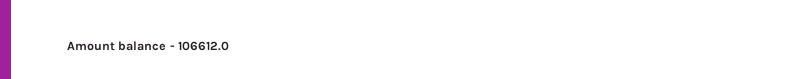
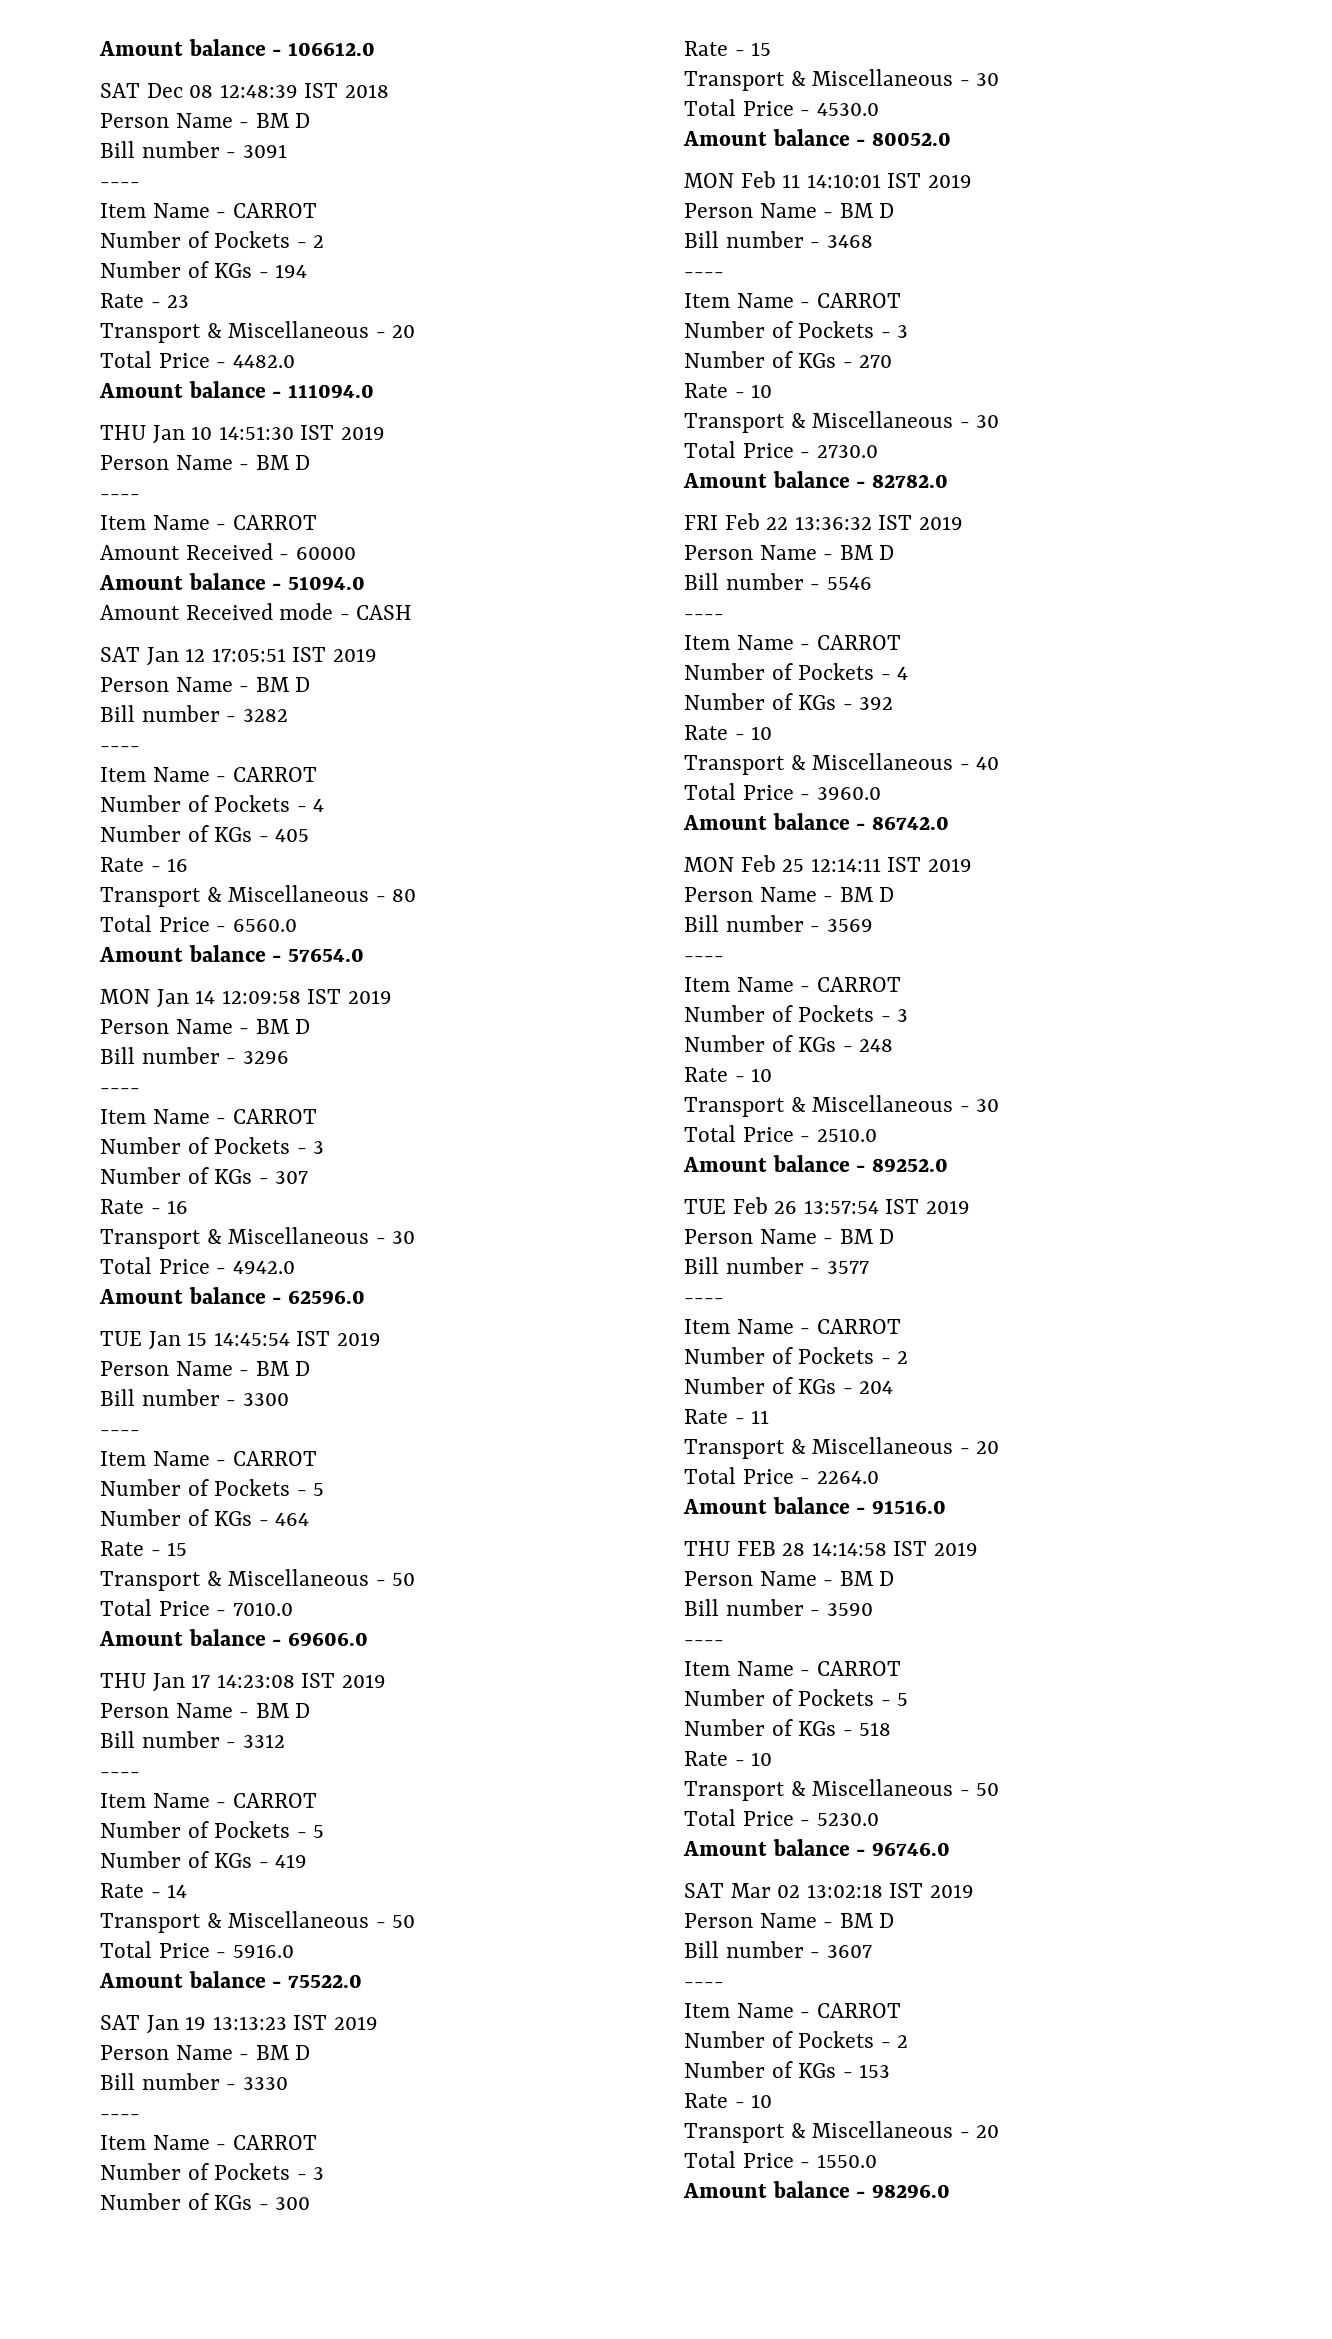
(230, 46) none -> [100,83,390,98] [100,113,311,128] [100,141,287,158] [100,182,140,188] [100,203,317,218] [100,231,325,248] [100,261,308,278] [100,293,190,308] [100,321,416,343] [100,351,295,368] [99,381,374,398] [100,425,386,444] [100,455,311,470] [100,494,140,500] [100,515,317,530] [100,543,356,560] [99,573,365,590] [100,603,413,620] [100,647,378,666] [100,677,311,692] [100,705,288,722] [100,746,140,752] [100,767,317,782] [100,795,325,812] [100,825,310,842] [100,857,189,872] [100,885,417,907] [100,915,297,932] [99,945,364,962] [100,989,393,1008] [100,1019,311,1034] [100,1047,289,1064] [100,1088,140,1094] [100,1109,317,1124] [100,1137,325,1154] [100,1167,309,1184] [100,1199,189,1214] [100,1227,416,1249] [100,1257,295,1274] [99,1287,365,1304] [100,1331,382,1350] [100,1361,311,1376] [100,1389,289,1406] [100,1430,140,1436] [100,1451,317,1466] [100,1479,325,1496] [100,1509,310,1526] [100,1541,188,1556] [100,1569,416,1591] [100,1599,293,1616] [99,1629,368,1646] [100,1673,387,1692] [100,1703,311,1718] [100,1731,285,1748] [100,1772,140,1778] [100,1793,317,1808] [100,1821,325,1838] [100,1851,308,1868] [100,1883,188,1898] [100,1911,416,1933] [100,1941,294,1958] [99,1971,362,1988] [100,2015,379,2034] [100,2045,311,2060] [100,2073,288,2090] [100,2114,140,2120] [100,2135,317,2150] [100,2163,325,2180] [100,2193,311,2210] [684,41,772,56] [684,69,1000,91] [684,99,879,116] [683,129,951,146] [684,171,973,188] [684,203,895,218] [684,231,873,248] [684,272,724,278] [684,293,901,308] [684,321,909,338] [684,351,893,368] [684,383,773,398] [684,411,1000,433] [684,441,878,458] [683,471,948,488] [684,513,964,530] [684,545,895,560] [684,573,872,590] [684,614,724,620] [684,635,901,650] [684,663,909,680] [684,693,894,710] [684,725,773,740] [684,753,1000,775] [684,783,881,800] [683,813,949,830] [684,855,973,872] [684,887,895,902] [684,915,873,932] [684,956,724,962] [684,977,901,992] [684,1005,909,1022] [684,1035,894,1052] [684,1067,773,1082] [684,1095,1000,1117] [684,1125,877,1142] [683,1155,948,1172] [684,1197,971,1214] [684,1229,895,1244] [684,1257,869,1274] [684,1298,724,1304] [684,1319,901,1334] [684,1347,909,1364] [684,1377,894,1394] [684,1409,770,1424] [684,1437,1000,1459] [684,1467,879,1484] [683,1497,946,1514] [684,1541,979,1556] [684,1571,895,1586] [684,1599,873,1616] [684,1640,724,1646] [684,1661,901,1676] [684,1689,909,1706] [684,1719,892,1736] [684,1751,773,1766] [684,1779,1000,1801] [684,1809,879,1826] [683,1839,950,1856] [684,1883,975,1898] [684,1913,895,1928] [684,1941,872,1958] [684,1982,724,1988] [684,2003,901,2018] [684,2031,909,2048] [684,2061,891,2078] [684,2093,773,2108] [684,2121,1000,2143] [684,2151,877,2168] [683,2181,950,2198] // SAT Dec 08 12:48:39 IST 2018 // Person Name - BM D // Bill number - 3091 // ---- // Item Name - CARROT // Number of Pockets - 2 // Number of KGs - 194 // Rate - 23 // Transport & Miscellaneous - 20 // Total Price - 4482.0 // Amount balance - 111094.0 // THU Jan 10 14:51:30 IST 2019 // Person Name - BM D // ---- // Item Name - CARROT // Amount Received - 60000 // Amount balance - 51094.0 // Amount Received mode - CASH // SAT Jan 12 17:05:51 IST 2019 // Person Name - BM D // Bill number - 3282 // ---- // Item Name - CARROT // Number of Pockets - 4 // Number of KGs - 405 // Rate - 16 // Transport & Miscellaneous - 80 // Total Price - 6560.0 // Amount balance - 57654.0 // MON Jan 14 12:09:58 IST 2019 // Person Name - BM D // Bill number - 3296 // ---- // Item Name - CARROT // Number of Pockets - 3 // Number of KGs - 307 // Rate - 16 // Transport & Miscellaneous - 30 // Total Price - 4942.0 // Amount balance - 62596.0 // TUE Jan 15 14:45:54 IST 2019 // Person Name - BM D // Bill number - 3300 // ---- // Item Name - CARROT // Number of Pockets - 5 // Number of KGs - 464 // Rate - 15 // Transport & Miscellaneous - 50 // Total Price - 7010.0 // Amount balance - 69606.0 // THU Jan 17 14:23:08 IST 2019 // Person Name - BM D // Bill number - 3312 // ---- // Item Name - CARROT // Number of Pockets - 5 // Number of KGs - 419 // Rate - 14 // Transport & Miscellaneous - 50 // Total Price - 5916.0 // Amount balance - 75522.0 // SAT Jan 19 13:13:23 IST 2019 // Person Name - BM D // Bill number - 3330 // ---- // Item Name - CARROT // Number of Pockets - 3 // Number of KGs - 300 // Rate - 15 // Transport & Miscellaneous - 30 // Total Price - 4530.0 // Amount balance - 80052.0 // MON Feb 11 14:10:01 IST 2019 // Person Name - BM D // Bill number - 3468 // ---- // Item Name - CARROT // Number of Pockets - 3 // Number of KGs - 270 // Rate - 10 // Transport & Miscellaneous - 30 // Total Price - 2730.0 // Amount balance - 82782.0 // FRI Feb 22 13:36:32 IST 2019 // Person Name - BM D // Bill number - 5546 // ---- // Item Name - CARROT // Number of Pockets - 4 // Number of KGs - 392 // Rate - 10 // Transport & Miscellaneous - 40 // Total Price - 3960.0 // Amount balance - 86742.0 // MON Feb 25 12:14:11 IST 2019 // Person Name - BM D // Bill number - 3569 // ---- // Item Name - CARROT // Number of Pockets - 3 // Number of KGs - 248 // Rate - 10 // Transport & Miscellaneous - 30 // Total Price - 2510.0 // Amount balance - 89252.0 // TUE Feb 26 13:57:54 IST 2019 // Person Name - BM D // Bill number - 3577 // ---- // Item Name - CARROT // Number of Pockets - 2 // Number of KGs - 204 // Rate - 11 // Transport & Miscellaneous - 20 // Total Price - 2264.0 // Amount balance - 91516.0 // THU FEB 28 14:14:58 IST 2019 // Person Name - BM D // Bill number - 3590 // ---- // Item Name - CARROT // Number of Pockets - 5 // Number of KGs - 518 // Rate - 10 // Transport & Miscellaneous - 50 // Total Price - 5230.0 // Amount balance - 96746.0 // SAT Mar 02 13:02:18 IST 2019 // Person Name - BM D // Bill number - 3607 // ---- // Item Name - CARROT // Number of Pockets - 2 // Number of KGs - 153 // Rate - 10 // Transport & Miscellaneous - 20 // Total Price - 1550.0 // Amount balance - 98296.0

